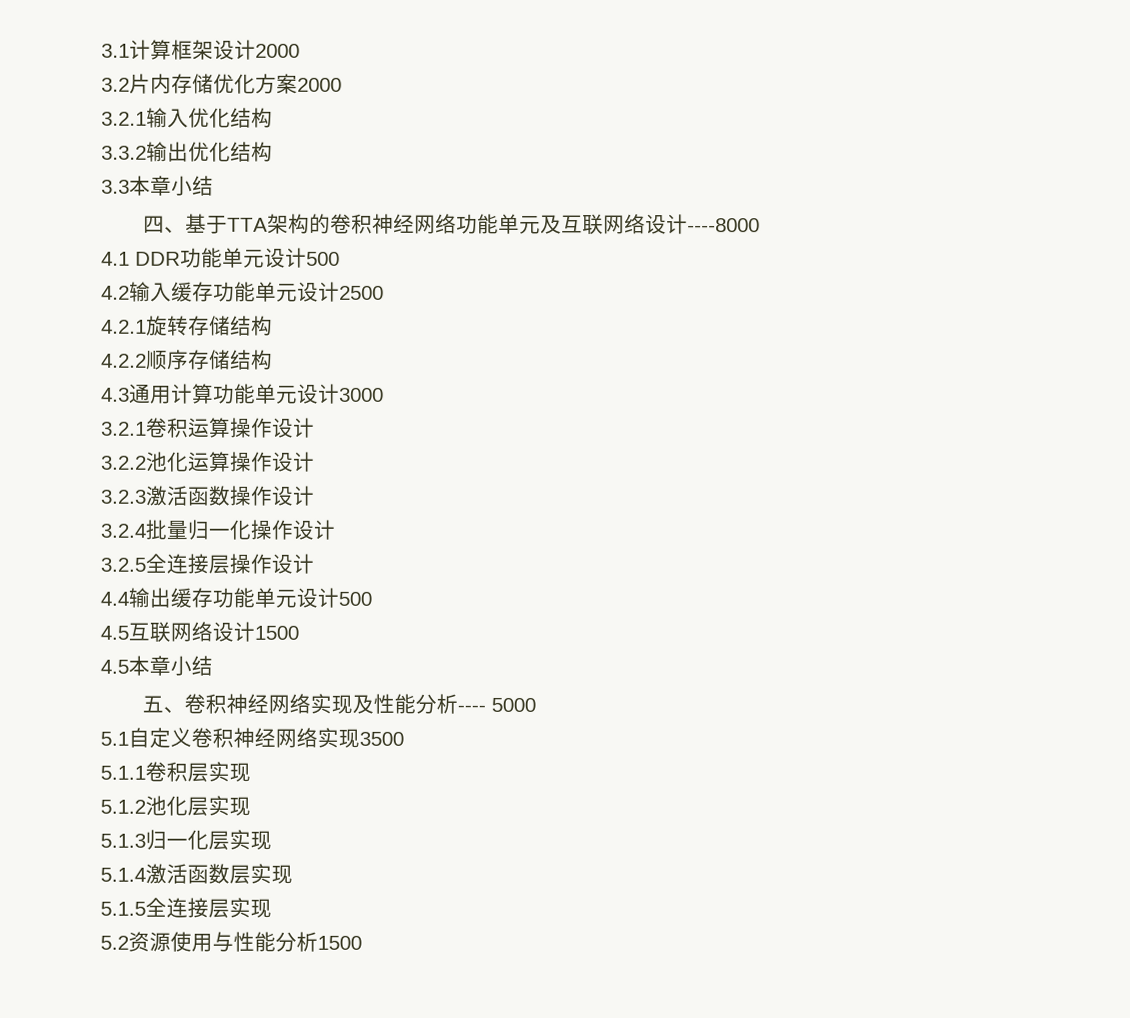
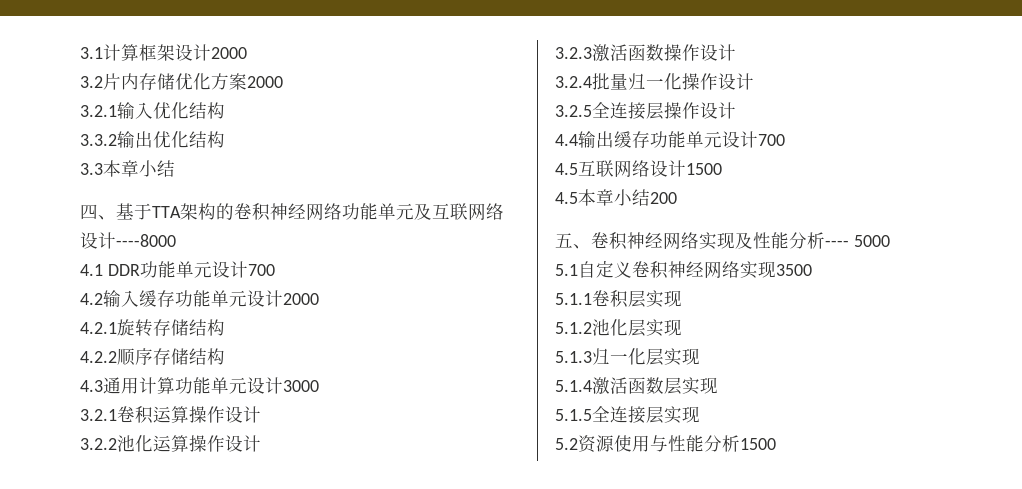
[306,251,340,266] 500 -> [247,264,275,276] 700
[339,285,384,300] 2500 -> [283,293,319,305] 2000
[338,591,372,606] 500 -> [758,134,785,146] 700
(213, 665) none -> [650,192,677,204] 200

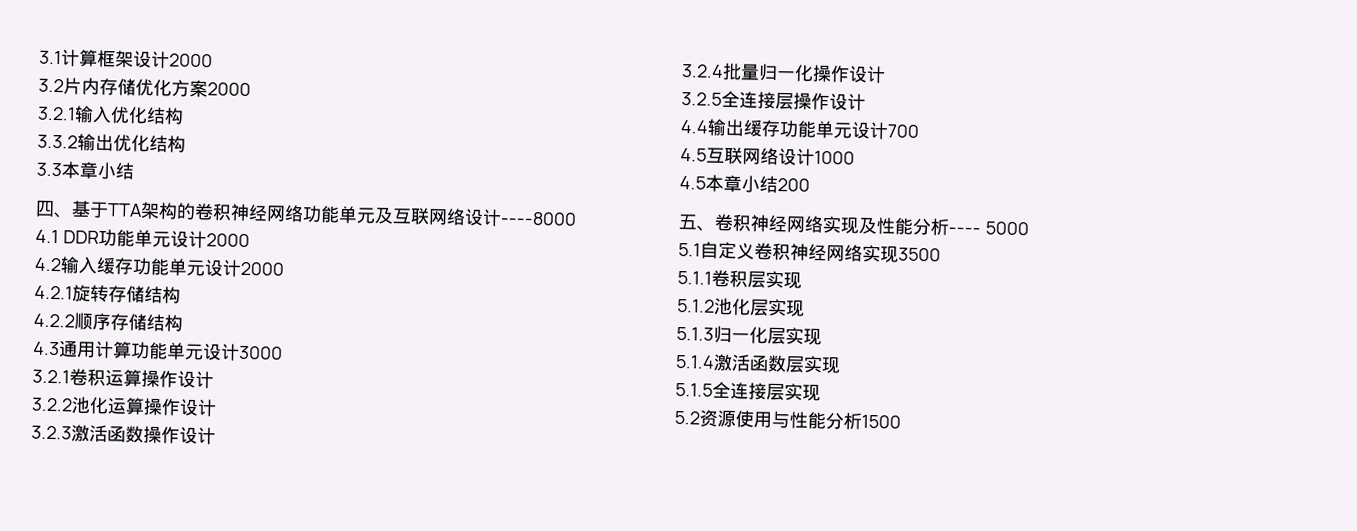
[247,264,275,276] 700 -> [205,233,250,248] 2000
[686,163,722,175] 1500 -> [814,150,855,165] 1000

